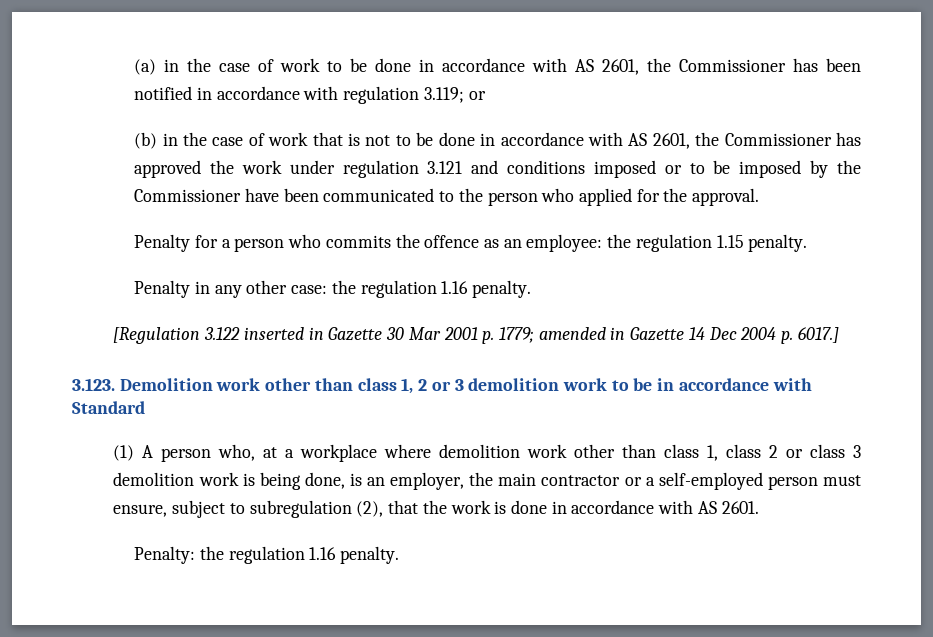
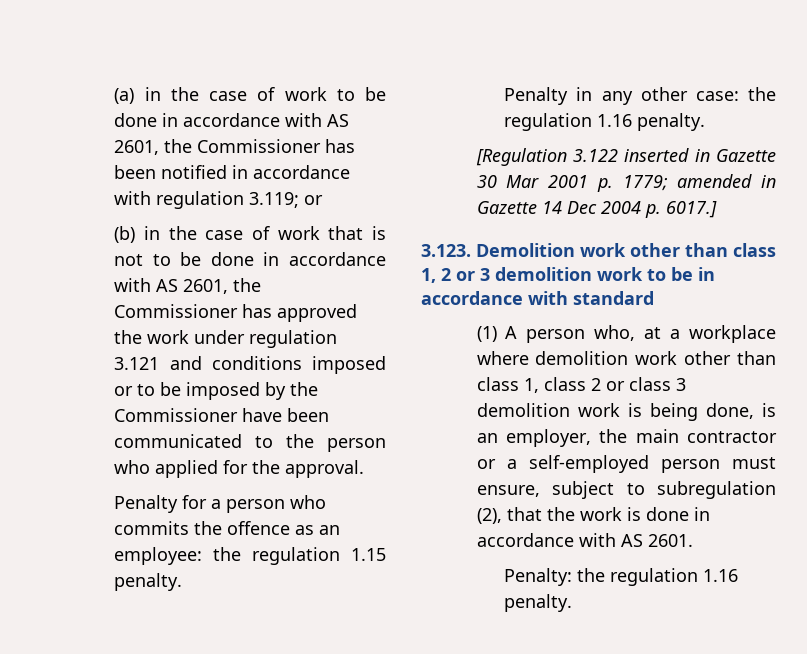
[72,401,145,414] Standard -> [573,291,654,305] standard

